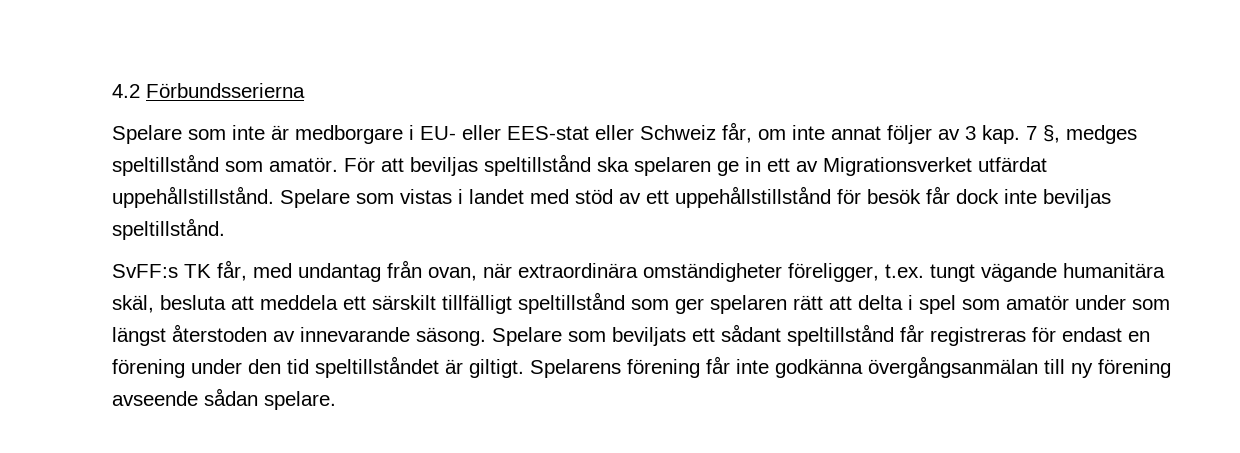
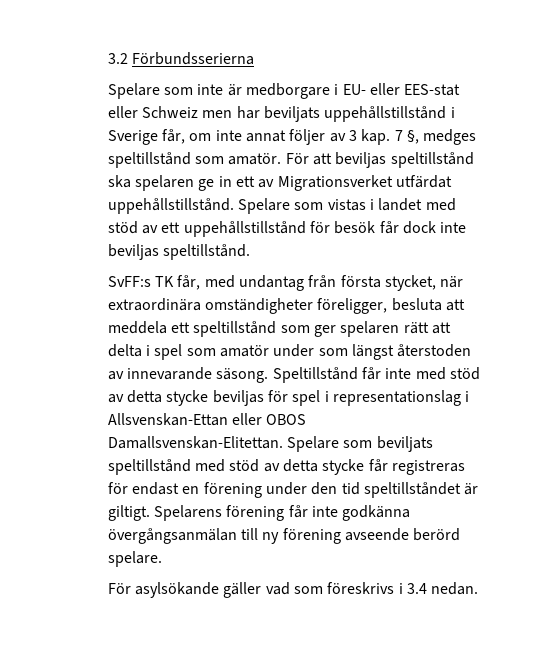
[112,84,141,98] 4.2 -> [107,53,128,64] 3.2
(717, 132) none -> [202,106,455,122] [107,130,158,145] men har beviljats uppehållstillstånd i Sverige
[428,267,478,281] ovan, -> [340,275,437,291] första stycket,
[885,263,1166,282] [112,295,155,313] t.ex. tungt vägande humanitära skäl, -> (388, 306) none
[372,295,513,314] särskilt tillfälligt -> (191, 327) none
[492,324,895,346] Spelare som beviljats ett sådant speltillstånd -> [272,367,481,383] [107,390,470,406] [107,413,307,426] [107,436,433,452] [107,459,365,475] Speltillstånd får inte med stöd av detta stycke beviljas för spel i representationslag i Allsvenskan-Ettan eller OBOS Damallsvenskan-Elitettan. Spelare som beviljats speltillstånd med stöd av detta stycke
[204,388,259,406] sådan -> [413,528,461,541] berörd
(337, 400) none -> [107,582,479,598] // För asylsökande gäller vad som föreskrivs i 3.4 nedan.

